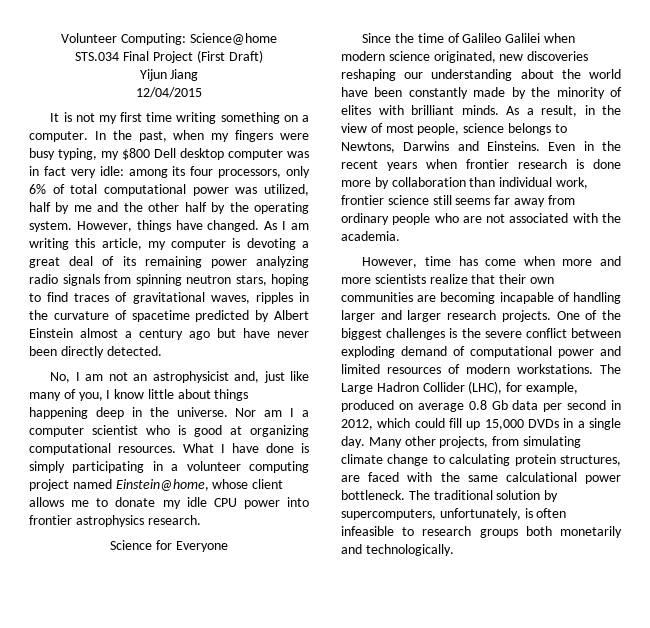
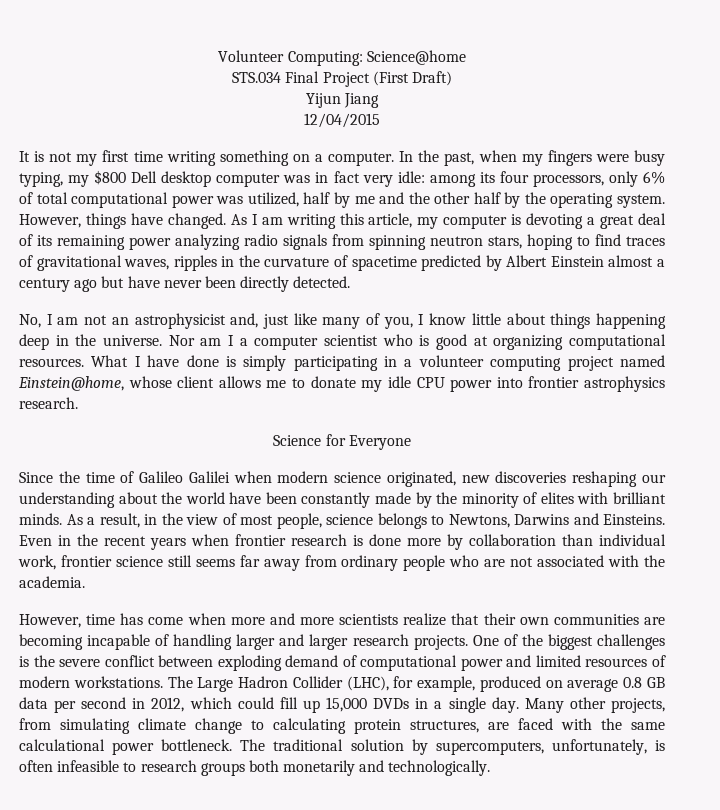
[491,400,508,410] Gb -> [646,677,665,688] GB

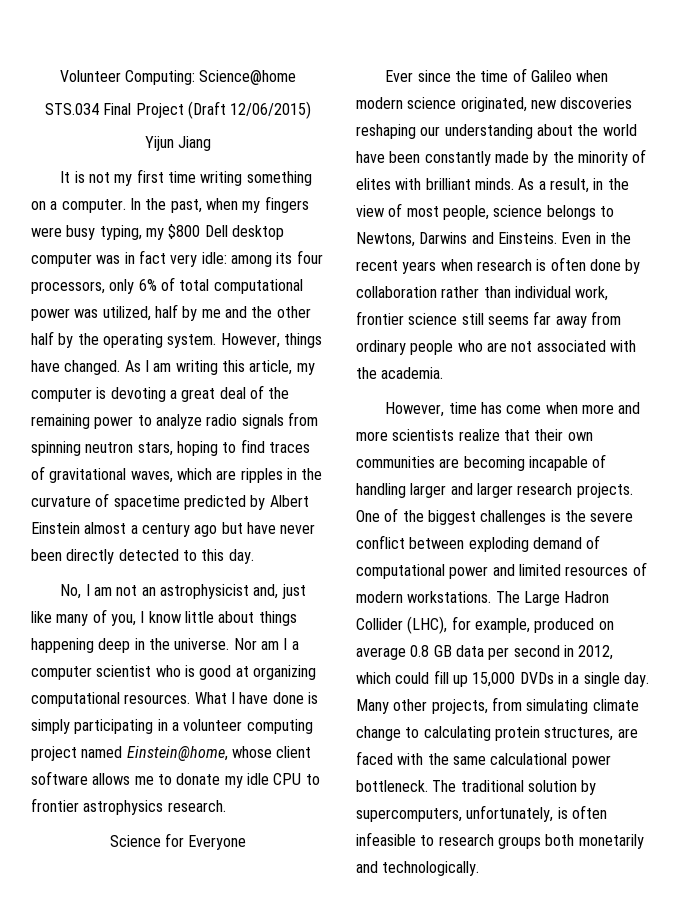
[372,71,452,86] (First Draft) -> [187,101,312,119] (Draft 12/06/2015)
[304,113,380,128] // 12/04/2015 -> (212, 143) none
[37,235,52,246] its -> [268,387,290,399] the
[175,234,240,250] analyzing -> [137,414,202,429] to analyze
(170, 264) none -> [176,468,237,480] which are
[293,276,351,288] detected. -> [118,549,254,564] detected to this day.
(215, 382) none -> [31,771,88,785] software
[450,377,523,392] power into -> [305,774,320,785] to
[19,472,53,483] Since -> [385,70,451,82] Ever since
[188,471,230,483] Galilei -> (573, 76) none
[235,534,286,546] frontier -> (473, 265) none
[369,534,441,546] done more -> [550,257,621,271] often done
(556, 540) none -> [441,286,480,298] rather

